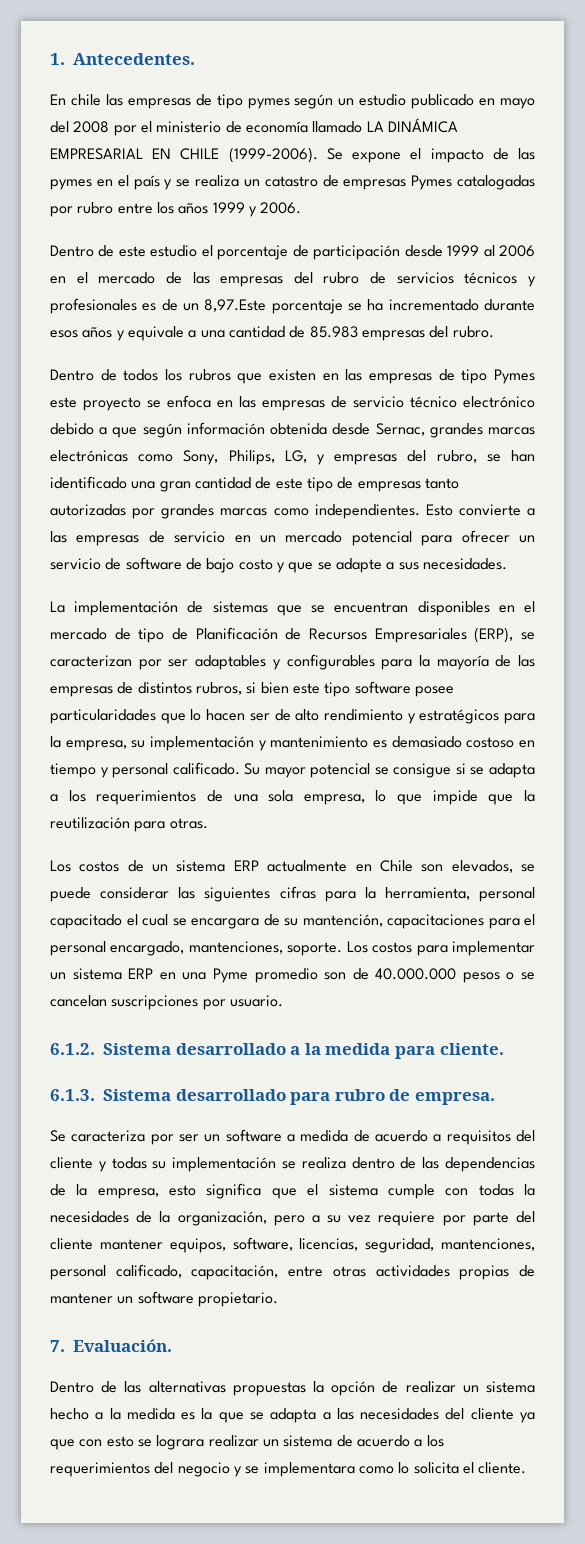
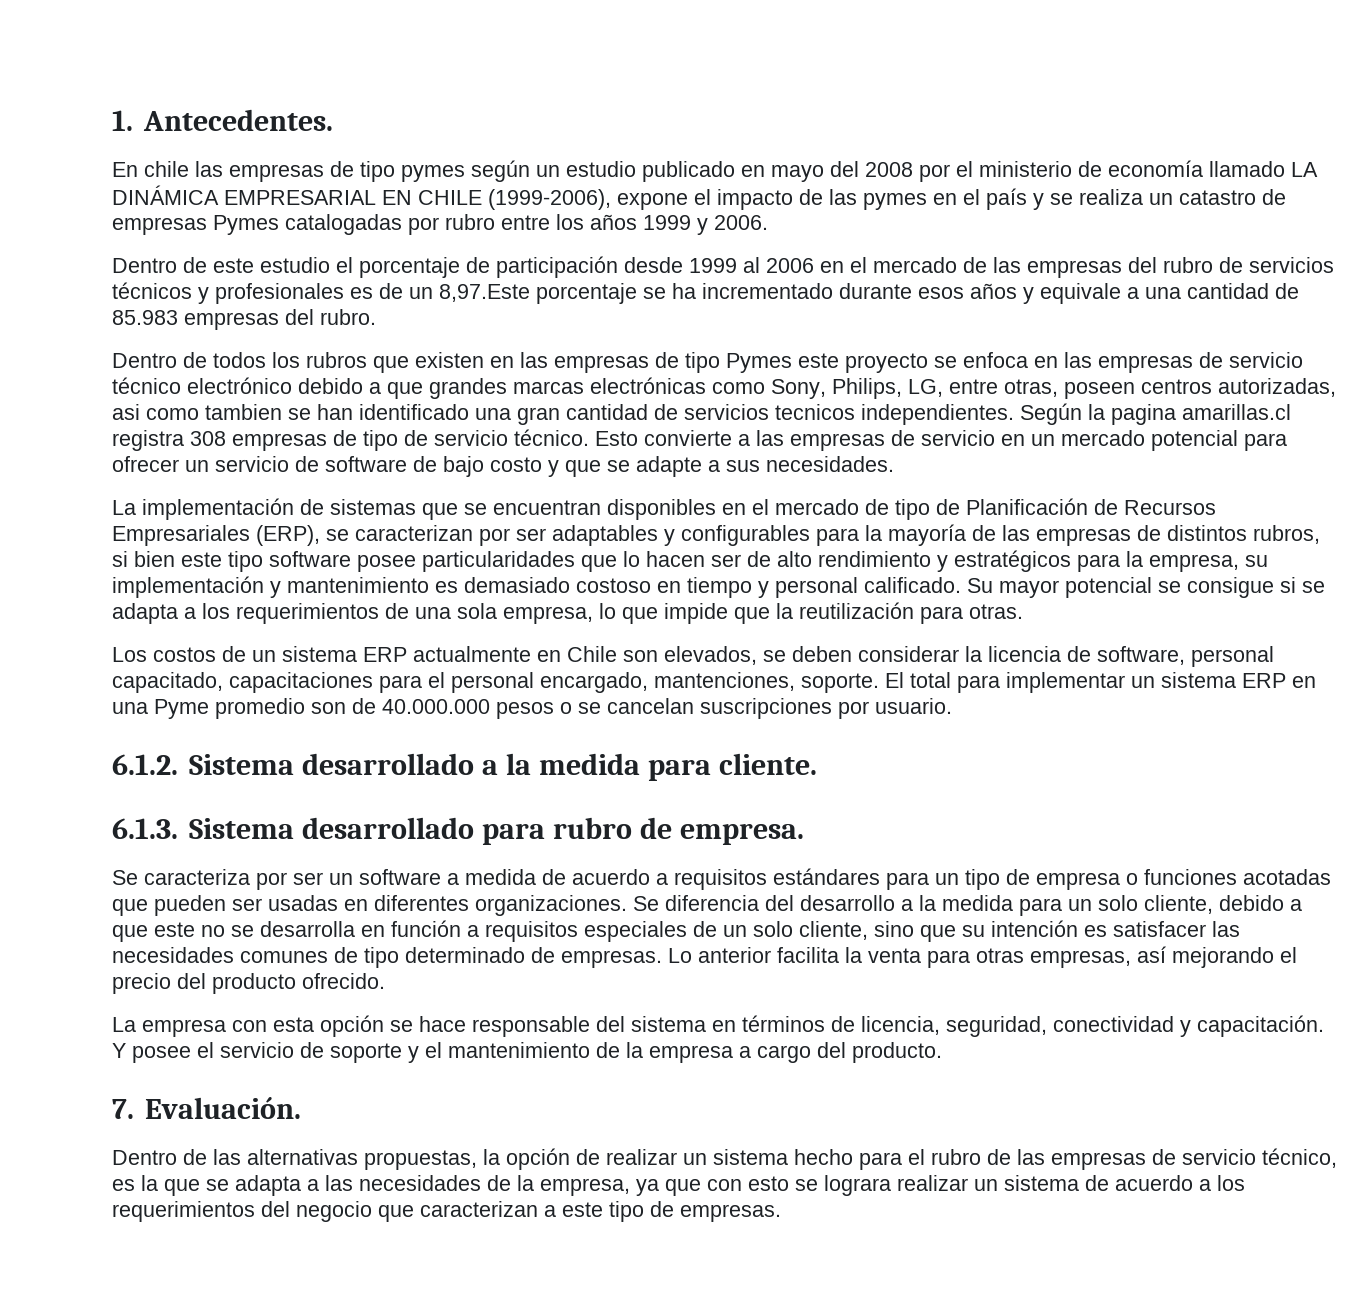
[228,147,343,163] (1999-2006). Se -> [488,189,611,210] (1999-2006),
[142,422,425,438] según información obtenida desde Sernac, -> (423, 390) none
[316,450,477,465] y empresas del rubro, -> [949,378,1336,399] [112,404,282,420] entre otras, poseen centros autorizadas, asi como tambien
[275,477,459,492] [50,504,420,519] este tipo de empresas tanto autorizadas por grandes marcas como independientes. -> [684,403,1291,425] [112,429,589,451] servicios tecnicos independientes. Según la pagina amarillas.cl registra 308 empresas de tipo de servicio técnico.
[50,886,535,902] [50,914,383,929] puede considerar las siguientes cifras para la herramienta, personal capacitado el cual se encargara de su mantención, -> [792,646,1274,667] [112,672,223,693] deben considerar la licencia de software, personal capacitado,
[346,941,413,953] Los costos -> [885,672,951,688] El total
[516,1130,535,1142] [50,1157,535,1172] [50,1183,535,1199] [50,1211,535,1226] [50,1237,535,1253] [50,1264,535,1280] [50,1291,278,1307] del cliente y todas su implementación se realiza dentro de las dependencias de la empresa, esto significa que el sistema cumple con todas la necesidades de la organización, pero a su vez requiere por parte del cliente mantener equipos, software, licencias, seguridad, mantenciones, personal calificado, capacitación, entre otras actividades propias de mantener un software propietario. -> [773,868,1331,890] [112,895,1302,916] [112,920,1240,942] [112,946,1297,968] [112,973,385,994] [112,1015,1324,1037] [112,1042,942,1063] estándares para un tipo de empresa o funciones acotadas que pueden ser usadas en diferentes organizaciones. Se diferencia del desarrollo a la medida para un solo cliente, debido a que este no se desarrolla en función a requisitos especiales de un solo cliente, sino que su intención es satisfacer las necesidades comunes de tipo determinado de empresas. Lo anterior facilita la venta para otras empresas, así mejorando el precio del producto ofrecido. // La empresa con esta opción se hace responsable del sistema en términos de licencia, seguridad, conectividad y capacitación. Y posee el servicio de soporte y el mantenimiento de la empresa a cargo del producto.
[232,1382,306,1396] propuestas -> [364,1150,477,1170] propuestas,
[95,1408,175,1420] a la medida -> [859,1148,1337,1170] para el rubro de las empresas de servicio técnico,
[445,1408,514,1420] del cliente -> [487,1175,630,1196] de la empresa,
[233,1462,527,1477] y se implementara como lo solicita el cliente. -> [378,1201,781,1222] que caracterizan a este tipo de empresas.

